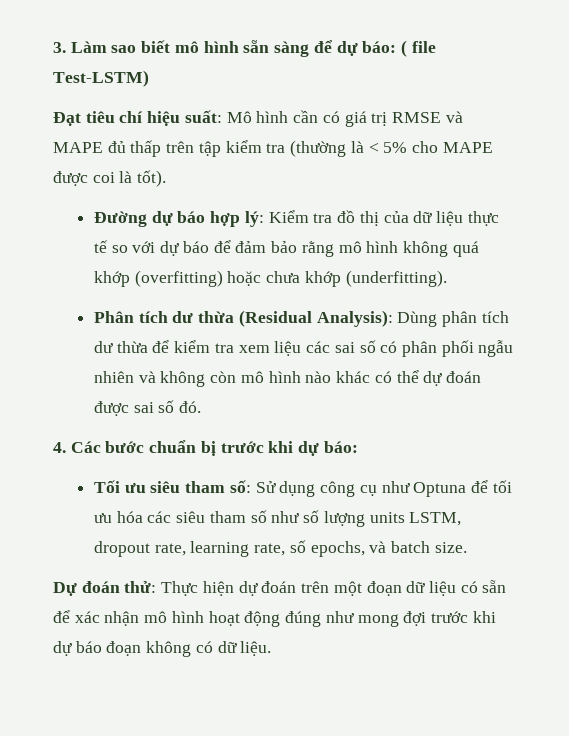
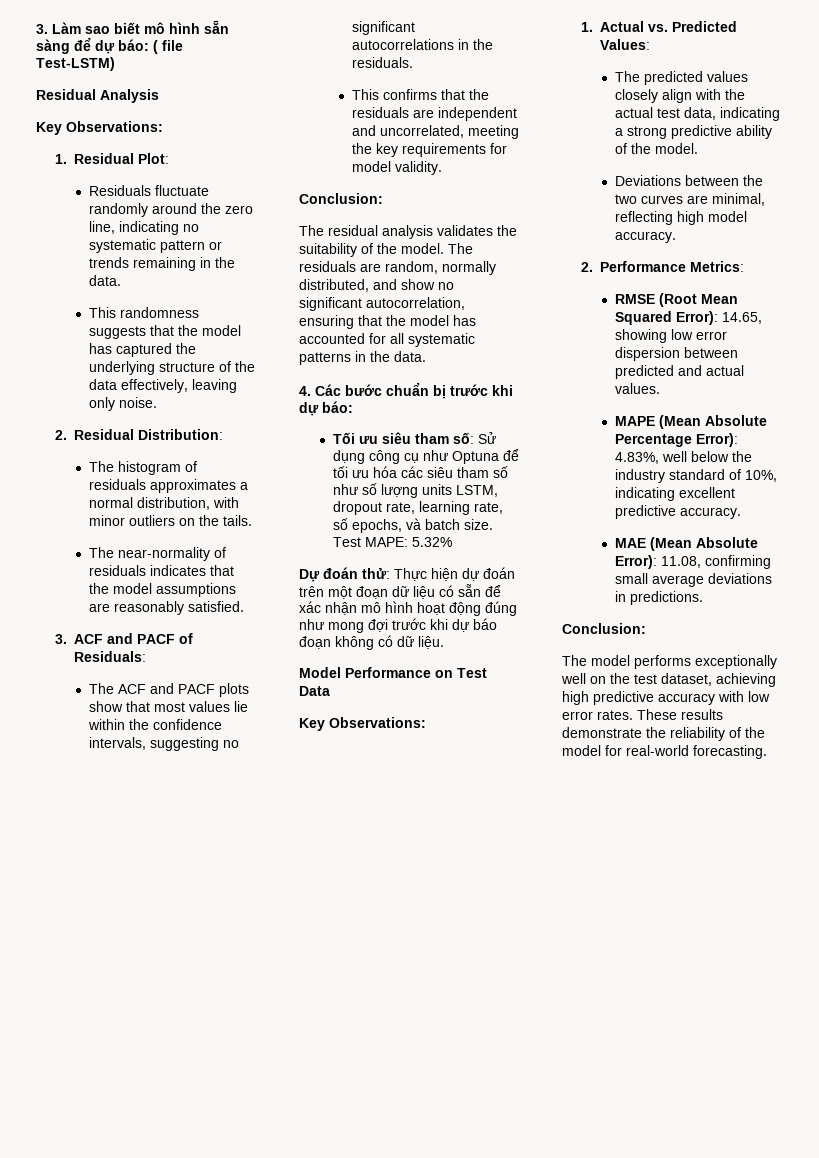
[53,110,463,127] [53,140,493,157] [53,170,167,187] [93,210,499,227] [93,240,479,257] [93,270,447,287] [93,310,509,327] [93,340,514,357] [93,370,481,387] [93,400,202,416] Đạt tiêu chí hiệu suất: Mô hình cần có giá trị RMSE và MAPE đủ thấp trên tập kiểm tra (thường là < 5% cho MAPE được coi là tốt). // Đường dự báo hợp lý: Kiểm tra đồ thị của dữ liệu thực tế so với dự báo để đảm bảo rằng mô hình không quá khớp (overfitting) hoặc chưa khớp (underfitting). // Phân tích dư thừa (Residual Analysis): Dùng phân tích dư thừa để kiểm tra xem liệu các sai số có phân phối ngẫu nhiên và không còn mô hình nào khác có thể dự đoán được sai số đó. -> [36,89,159,103] [36,121,163,135] [54,153,169,164] [88,185,209,196] [88,203,253,217] [88,221,199,235] [88,239,222,253] [88,257,235,271] [88,275,121,286] [88,307,199,318] [88,325,241,339] [88,343,196,357] [88,361,255,375] [88,379,237,393] [88,397,157,411] [54,429,223,440] [88,461,197,475] [88,479,248,493] [88,497,239,510] [88,515,252,526] [88,547,226,561] [88,565,234,576] [88,583,236,597] [88,601,244,615] [54,633,193,644] [73,651,146,662] [88,683,249,697] [88,701,248,712] [87,719,222,730] [88,737,239,751] [351,21,415,35] [351,39,493,50] [351,57,413,68] [351,89,489,100] [351,107,517,121] [351,125,519,139] [351,143,507,157] [351,161,442,175] [299,193,383,204] [299,225,517,239] [299,243,473,257] [299,261,496,275] [299,279,454,292] [299,297,465,311] [299,315,476,329] [299,333,475,347] [299,351,426,365] Residual Analysis // Key Observations: // 1. Residual Plot: // Residuals fluctuate randomly around the zero line, indicating no systematic pattern or trends remaining in the data. // This randomness suggests that the model has captured the underlying structure of the data effectively, leaving only noise. // 2. Residual Distribution: // The histogram of residuals approximates a normal distribution, with minor outliers on the tails. // The near-normality of residuals indicates that the model assumptions are reasonably satisfied. // 3. ACF and PACF of Residuals: // The ACF and PACF plots show that most values lie within the confidence intervals, suggesting no significant autocorrelations in the residuals. // This confirms that the residuals are independent and uncorrelated, meeting the key requirements for model validity. // Conclusion: // The residual analysis validates the suitability of the model. The residuals are random, normally distributed, and show no significant autocorrelation, ensuring that the model has accounted for all systematic patterns in the data.
(467, 547) none -> [333,537,453,547] Test MAPE: 5.32%
(272, 648) none -> [299,667,487,678] [299,686,330,696] [299,717,426,731] [580,21,737,32] [599,39,650,50] [614,71,748,85] [614,89,745,103] [614,107,780,121] [614,125,772,139] [614,143,698,154] [614,175,763,186] [614,193,765,206] [614,211,747,225] [614,231,676,243] [580,261,744,272] [614,293,738,307] [614,311,762,325] [614,329,727,343] [614,347,738,361] [614,365,744,379] [614,383,660,394] [614,415,767,429] [614,433,738,447] [614,451,752,464] [614,469,777,483] [614,487,735,501] [614,505,741,519] [614,537,758,551] [614,555,771,569] [614,573,772,587] [614,591,703,605] [562,623,646,634] [562,655,777,669] [561,673,776,687] [562,691,770,705] [562,709,723,720] [562,727,765,741] [562,745,767,759] // Model Performance on Test Data // Key Observations: // 1. Actual vs. Predicted Values: // The predicted values closely align with the actual test data, indicating a strong predictive ability of the model. // Deviations between the two curves are minimal, reflecting high model accuracy. // 2. Performance Metrics: // RMSE (Root Mean Squared Error): 14.65, showing low error dispersion between predicted and actual values. // MAPE (Mean Absolute Percentage Error): 4.83%, well below the industry standard of 10%, indicating excellent predictive accuracy. // MAE (Mean Absolute Error): 11.08, confirming small average deviations in predictions. // Conclusion: // The model performs exceptionally well on the test dataset, achieving high predictive accuracy with low error rates. These results demonstrate the reliability of the model for real-world forecasting.

